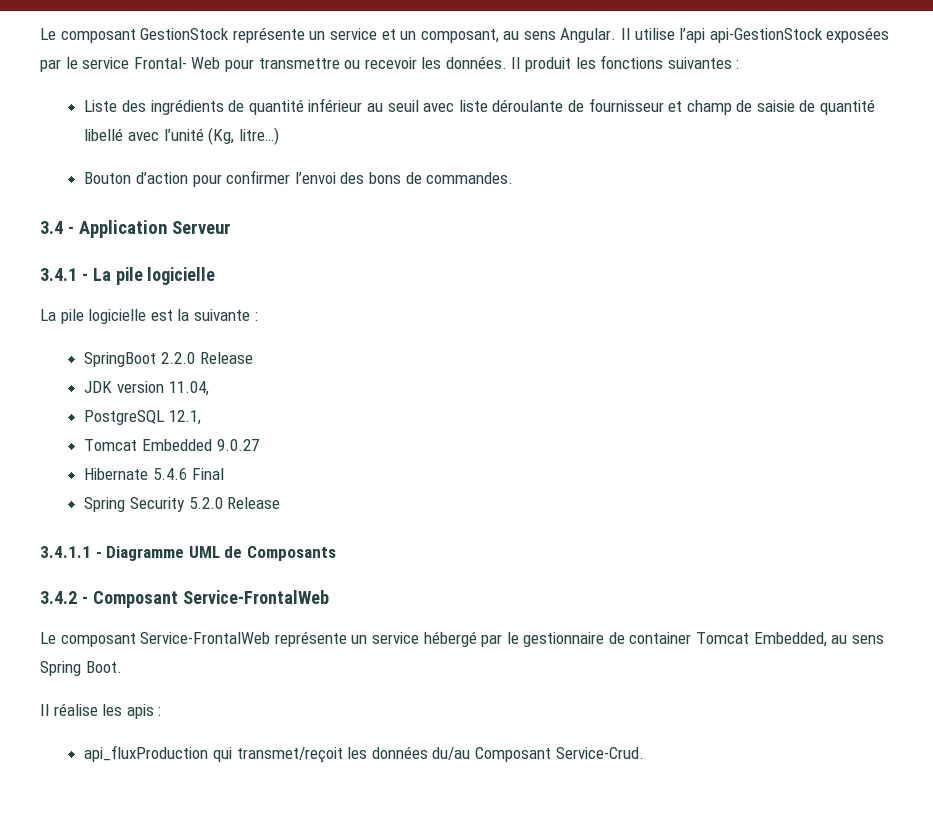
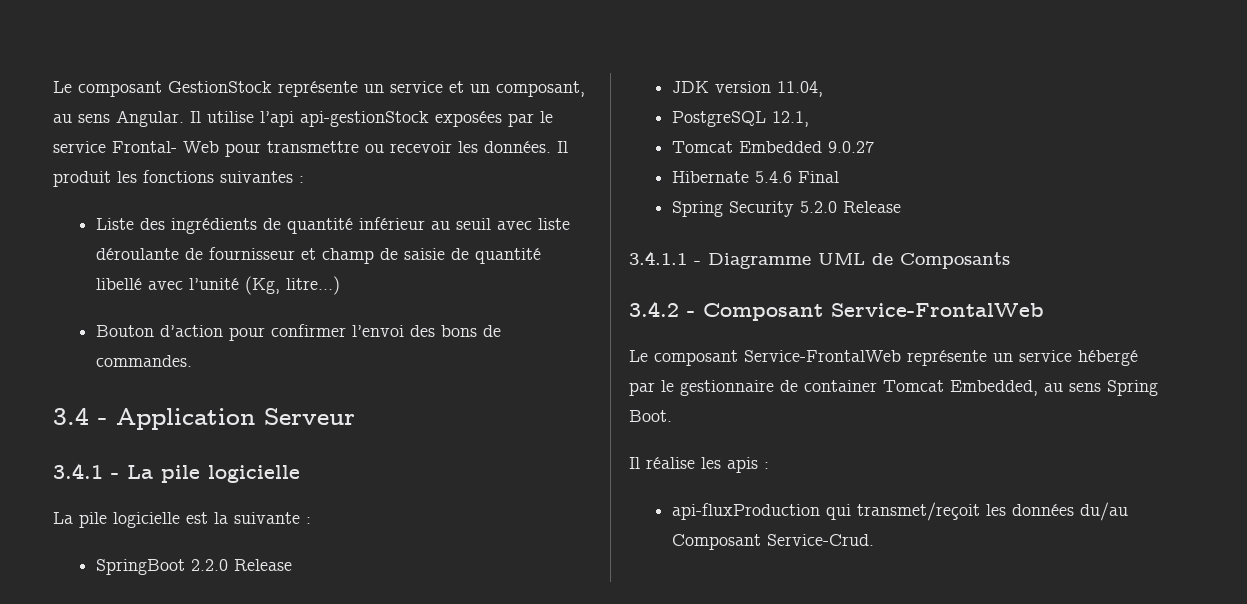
[709,28,823,43] api-GestionStock -> [300,111,429,127] api-gestionStock
[84,745,209,762] api_fluxProduction -> [672,503,821,520] api-fluxProduction

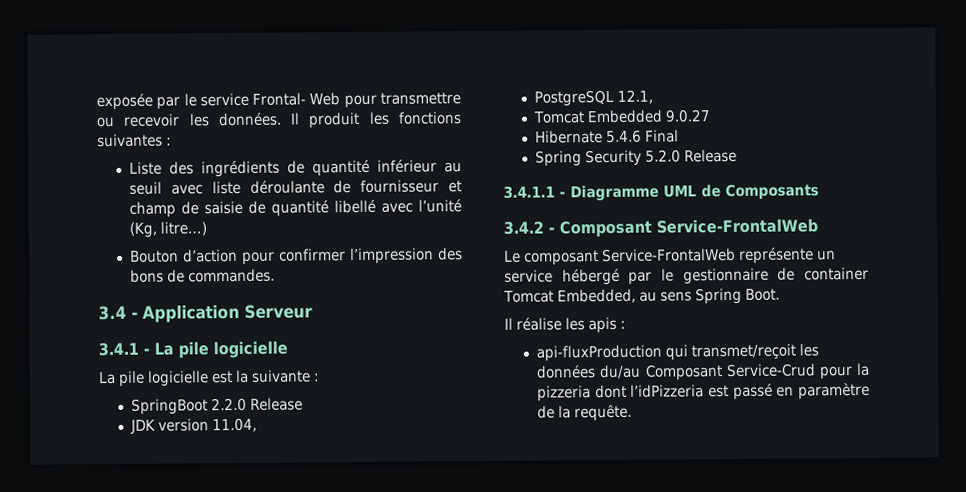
[53,81,585,97] [53,110,502,127] Le composant GestionStock représente un service et un composant, au sens Angular. Il utilise l’api api-gestionStock exposées -> [96,93,153,111] exposée
[352,325,405,337] l’envoi -> [350,247,435,265] l’impression
[767,534,875,546] Service-Crud. -> [725,362,870,380] [537,382,870,402] [537,404,633,422] Service-Crud pour la pizzeria dont l’idPizzeria est passé en paramètre de la requête.

